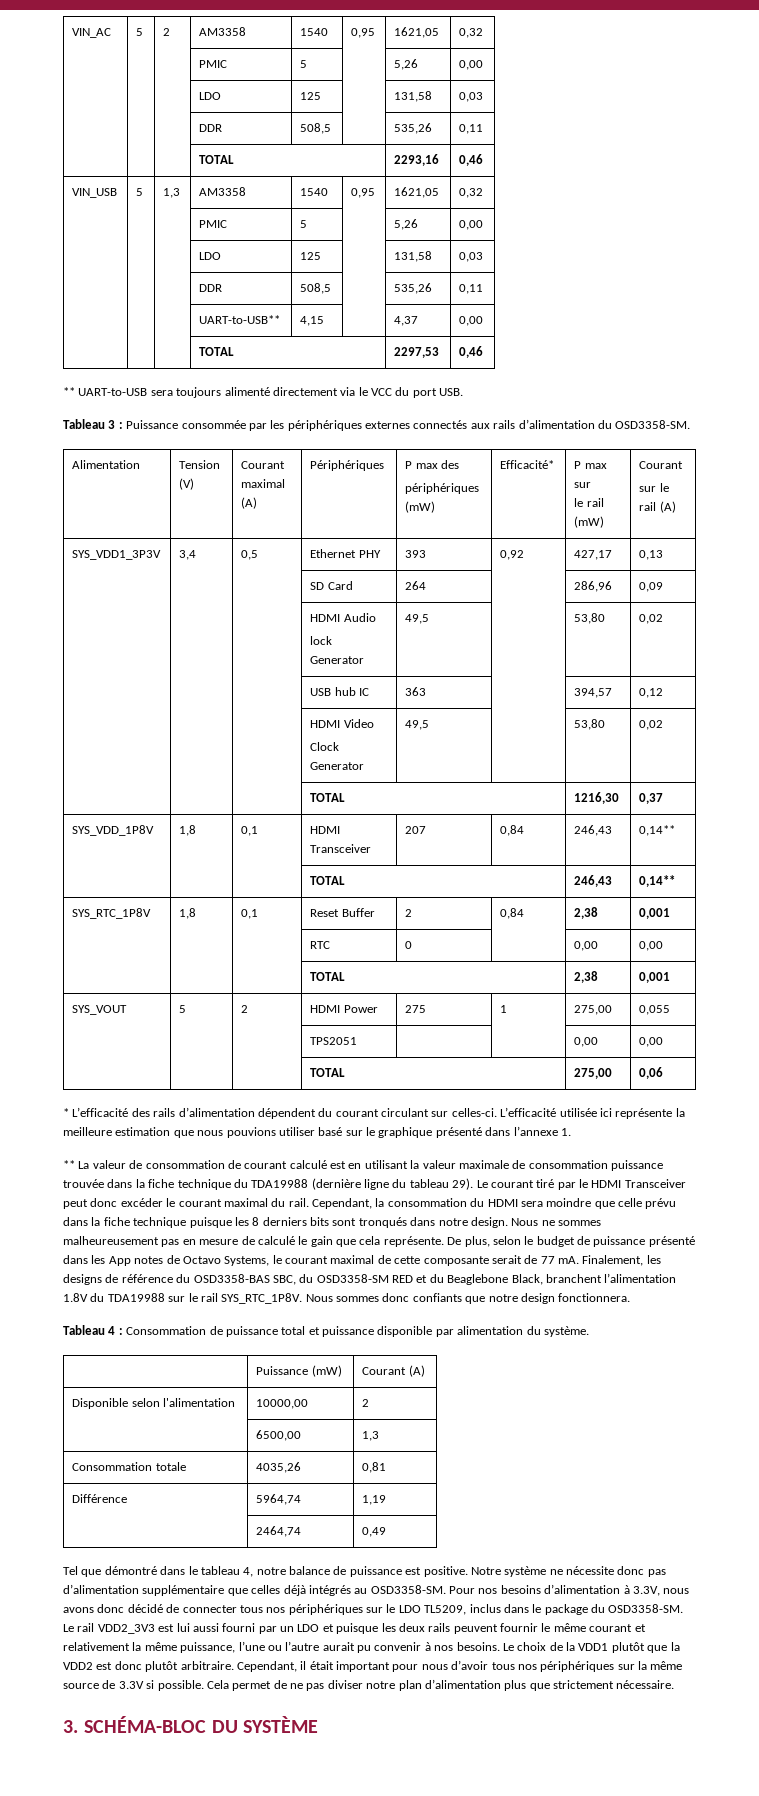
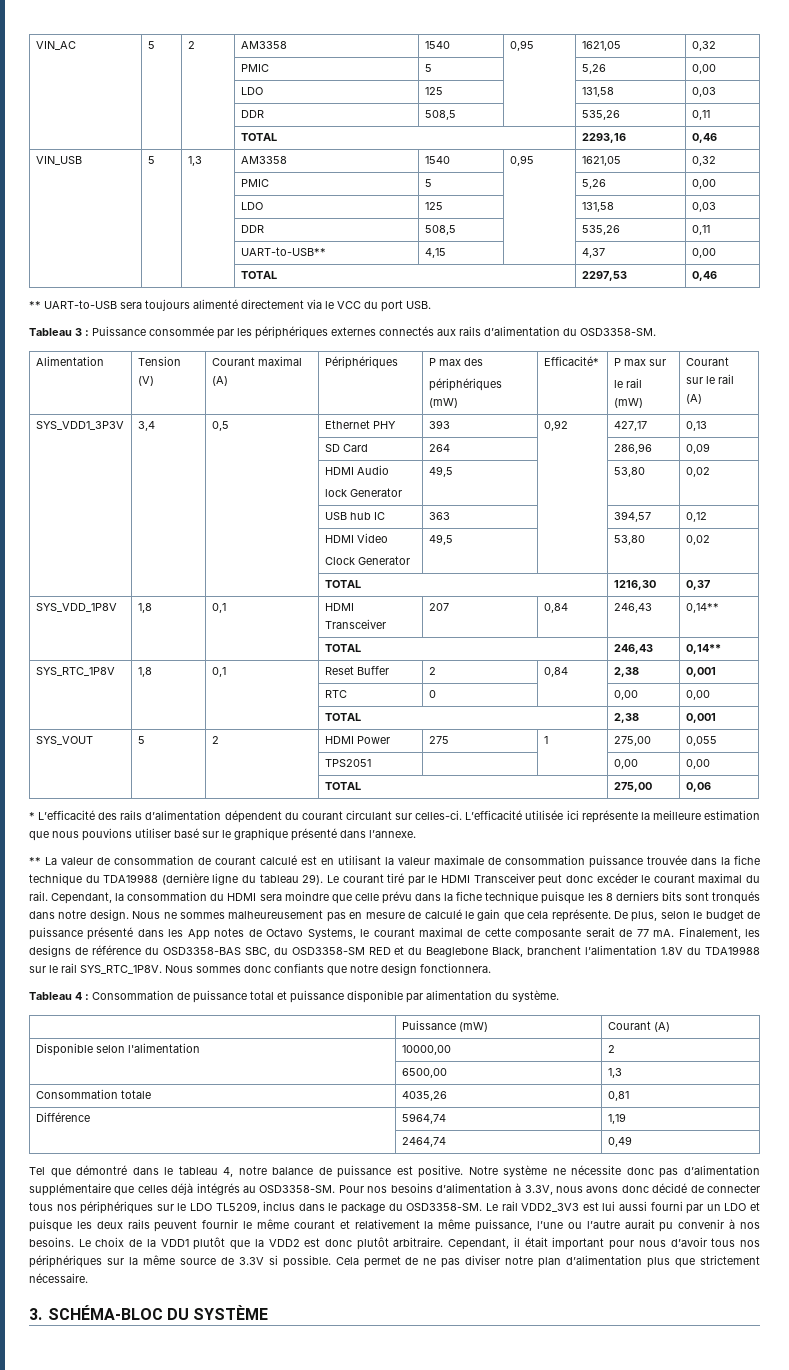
[513,1126,571,1136] l’annexe 1. -> [369,830,416,838] l’annexe.

